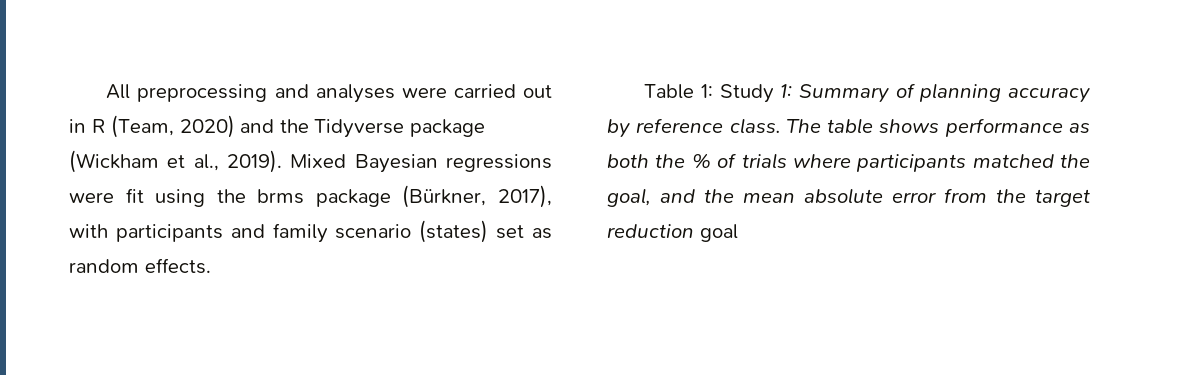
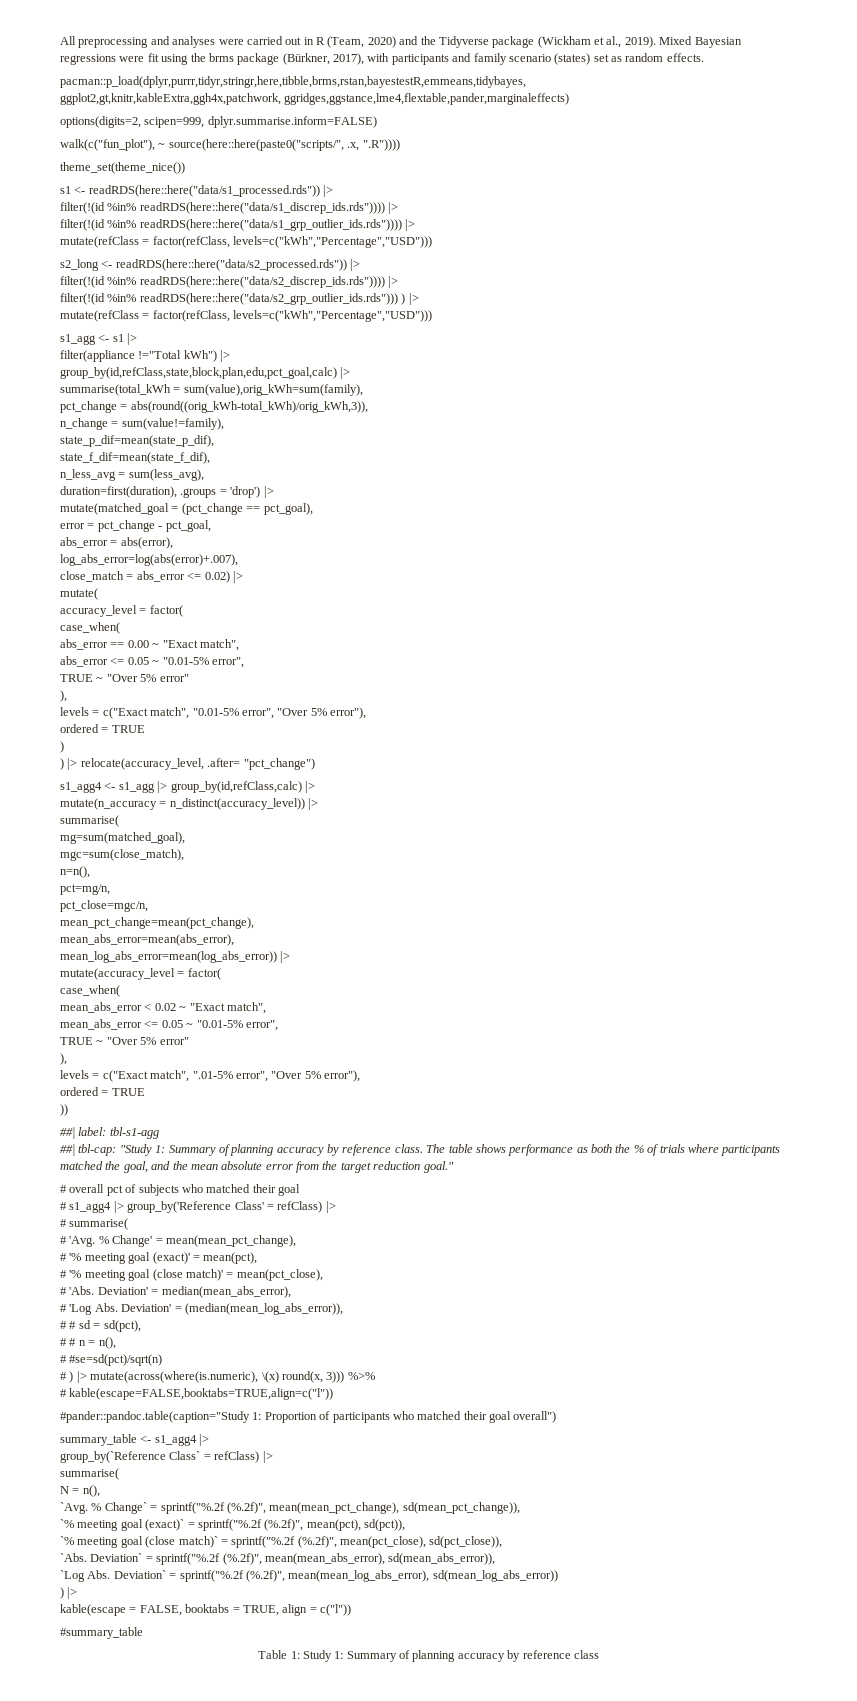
[644,84,774,103] Table 1: Study -> [60,76,526,88] [60,93,570,105] [60,116,377,128] [60,139,400,151] [60,162,185,174] [60,185,334,197] [60,202,399,214] [60,219,416,231] [60,236,433,248] [60,259,361,271] [60,276,399,288] [60,293,419,305] [60,310,433,322] [60,333,138,345] [60,350,231,362] [60,367,351,379] [60,384,363,396] [60,401,368,413] [60,418,224,430] [60,435,214,447] [60,452,210,464] [60,469,204,481] [60,486,274,498] [60,503,313,515] [60,520,211,532] [60,537,173,549] [60,554,238,566] [60,571,243,583] [60,588,98,600] [60,605,183,617] [60,622,120,634] [60,639,239,651] [60,656,244,668] [60,674,189,682] [60,690,67,702] [60,707,366,719] [60,724,145,733] [60,741,64,753] [60,758,315,770] [60,781,315,793] [60,798,319,810] [60,815,119,827] [60,832,185,844] [60,849,184,861] [60,866,90,878] [60,884,110,895] [60,900,148,912] [60,917,254,929] [60,934,234,946] [60,951,291,963] [60,968,221,980] [60,985,120,997] [60,1002,266,1014] [60,1019,278,1031] [60,1037,189,1045] [60,1053,67,1065] [60,1070,360,1082] [60,1087,145,1096] [60,1104,68,1116] [60,1127,159,1139] [60,1144,152,1156] pacman::p_load(dplyr,purrr,tidyr,stringr,here,tibble,brms,rstan,bayestestR,emmeans,tidybayes, // ggplot2,gt,knitr,kableExtra,ggh4x,patchwork, ggridges,ggstance,lme4,flextable,pander,marginaleffects) // options(digits=2, scipen=999, dplyr.summarise.inform=FALSE) // walk(c("fun_plot"), ~ source(here::here(paste0("scripts/", .x, ".R")))) // theme_set(theme_nice()) // s1 <- readRDS(here::here("data/s1_processed.rds")) |> // filter(!(id %in% readRDS(here::here("data/s1_discrep_ids.rds")))) |> // filter(!(id %in% readRDS(here::here("data/s1_grp_outlier_ids.rds")))) |> // mutate(refClass = factor(refClass, levels=c("kWh","Percentage","USD"))) // s2_long <- readRDS(here::here("data/s2_processed.rds")) |> // filter(!(id %in% readRDS(here::here("data/s2_discrep_ids.rds")))) |> // filter(!(id %in% readRDS(here::here("data/s2_grp_outlier_ids.rds"))) ) |> // mutate(refClass = factor(refClass, levels=c("kWh","Percentage","USD"))) // s1_agg <- s1 |> // filter(appliance !="Total kWh") |> // group_by(id,refClass,state,block,plan,edu,pct_goal,calc) |> // summarise(total_kWh = sum(value),orig_kWh=sum(family), // pct_change = abs(round((orig_kWh-total_kWh)/orig_kWh,3)), // n_change = sum(value!=family), // state_p_dif=mean(state_p_dif), // state_f_dif=mean(state_f_dif), // n_less_avg = sum(less_avg), // duration=first(duration), .groups = 'drop') |> // mutate(matched_goal = (pct_change == pct_goal), // error = pct_change - pct_goal, // abs_error = abs(error), // log_abs_error=log(abs(error)+.007), // close_match = abs_error <= 0.02) |> // mutate( // accuracy_level = factor( // case_when( // abs_error == 0.00 ~ "Exact match", // abs_error <= 0.05 ~ "0.01-5% error", // TRUE ~ "Over 5% error" // ), // levels = c("Exact match", "0.01-5% error", "Over 5% error"), // ordered = TRUE // ) // ) |> relocate(accuracy_level, .after= "pct_change") // s1_agg4 <- s1_agg |> group_by(id,refClass,calc) |> // mutate(n_accuracy = n_distinct(accuracy_level)) |> // summarise( // mg=sum(matched_goal), // mgc=sum(close_match), // n=n(), // pct=mg/n, // pct_close=mgc/n, // mean_pct_change=mean(pct_change), // mean_abs_error=mean(abs_error), // mean_log_abs_error=mean(log_abs_error)) |> // mutate(accuracy_level = factor( // case_when( // mean_abs_error < 0.02 ~ "Exact match", // mean_abs_error <= 0.05 ~ "0.01-5% error", // TRUE ~ "Over 5% error" // ), // levels = c("Exact match", ".01-5% error", "Over 5% error"), // ordered = TRUE // )) // ##| label: tbl-s1-agg // ##| tbl-cap: "Study
[699,224,738,242] goal -> [423,1161,454,1173] [60,1184,300,1196] [60,1201,336,1213] [60,1218,129,1230] [60,1235,296,1247] [60,1252,258,1264] [60,1269,323,1281] [60,1286,291,1298] [60,1303,343,1315] [60,1320,141,1332] [60,1337,116,1349] [60,1354,163,1366] [60,1371,375,1383] [60,1388,334,1400] [60,1411,557,1423] [60,1434,210,1446] [60,1451,273,1463] [60,1468,119,1480] [60,1485,100,1497] [60,1502,520,1514] [60,1519,405,1531] [60,1536,503,1548] [60,1553,496,1565] [60,1570,558,1582] [60,1587,78,1599] [60,1604,351,1616] [60,1627,143,1639] [258,1650,599,1662] goal." // # overall pct of subjects who matched their goal // # s1_agg4 |> group_by('Reference Class' = refClass) |> // # summarise( // # 'Avg. % Change' = mean(mean_pct_change), // # '% meeting goal (exact)' = mean(pct), // # '% meeting goal (close match)' = mean(pct_close), // # 'Abs. Deviation' = median(mean_abs_error), // # 'Log Abs. Deviation' = (median(mean_log_abs_error)), // # # sd = sd(pct), // # # n = n(), // # #se=sd(pct)/sqrt(n) // # ) |> mutate(across(where(is.numeric), \(x) round(x, 3))) %>% // # kable(escape=FALSE,booktabs=TRUE,align=c("l")) // #pander::pandoc.table(caption="Study 1: Proportion of participants who matched their goal overall") // summary_table <- s1_agg4 |> // group_by(`Reference Class` = refClass) |> // summarise( // N = n(), // `Avg. % Change` = sprintf("%.2f (%.2f)", mean(mean_pct_change), sd(mean_pct_change)), // `% meeting goal (exact)` = sprintf("%.2f (%.2f)", mean(pct), sd(pct)), // `% meeting goal (close match)` = sprintf("%.2f (%.2f)", mean(pct_close), sd(pct_close)), // `Abs. Deviation` = sprintf("%.2f (%.2f)", mean(mean_abs_error), sd(mean_abs_error)), // `Log Abs. Deviation` = sprintf("%.2f (%.2f)", mean(mean_log_abs_error), sd(mean_log_abs_error)) // ) |> // kable(escape = FALSE, booktabs = TRUE, align = c("l")) // #summary_table // Table 1: Study 1: Summary of planning accuracy by reference class

